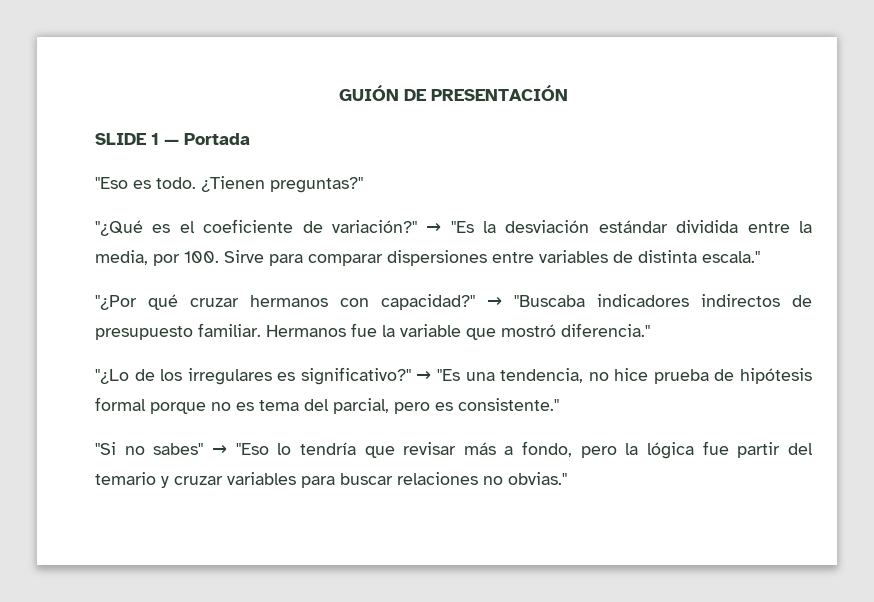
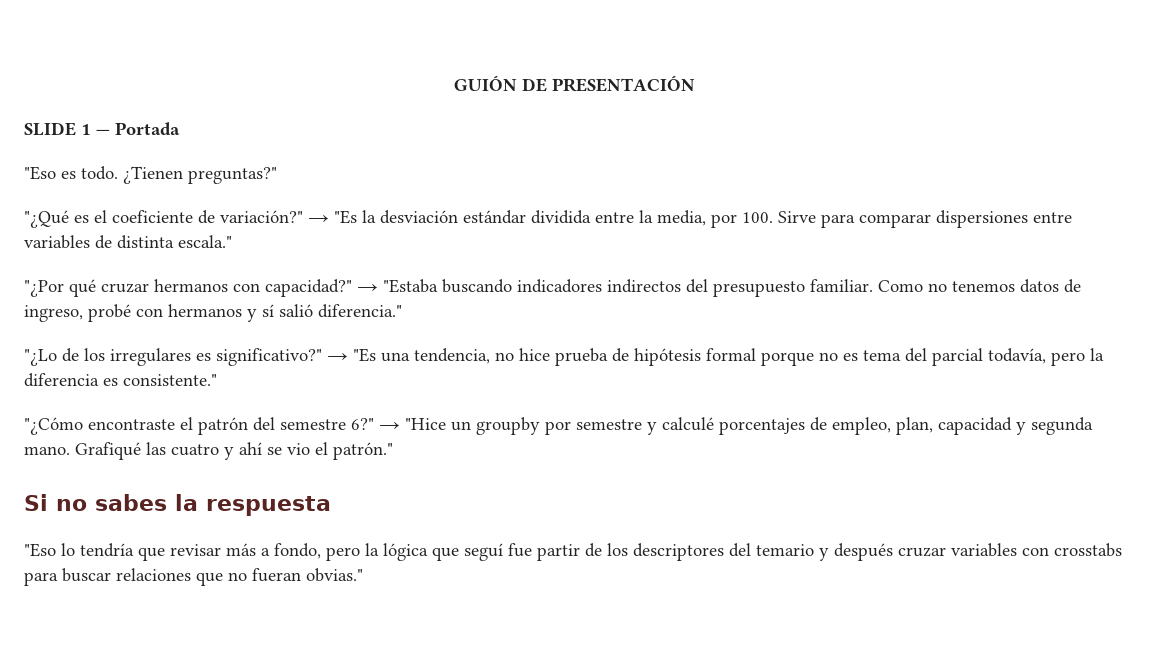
[514,295,585,307] "Buscaba -> [383,279,512,293] "Estaba buscando
[792,295,812,307] de -> [686,279,708,293] del
[266,323,556,340] Hermanos fue la variable que mostró -> [878,279,1081,293] [24,304,313,322] Como no tenemos datos de ingreso, probé con hermanos y sí salió
[333,398,559,414] [95,442,227,455] parcial, pero es consistente." // "Si no sabes" → -> [932,348,1104,366] [24,373,217,387] [24,417,1093,435] [24,442,393,460] [24,494,331,516] parcial todavía, pero la diferencia es consistente." // "¿Cómo encontraste el patrón del semestre 6?" → "Hice un groupby por semestre y calculé porcentajes de empleo, plan, capacidad y segunda mano. Grafiqué las cuatro y ahí se vio el patrón." // Si no sabes la respuesta //
[702,441,781,458] fue partir -> [432,543,724,561] que seguí fue partir de los descriptores
(169, 482) none -> [834,543,893,561] después
(296, 478) none -> [1022,543,1122,557] con crosstabs
[483,476,503,485] no -> [196,568,301,586] que no fueran

